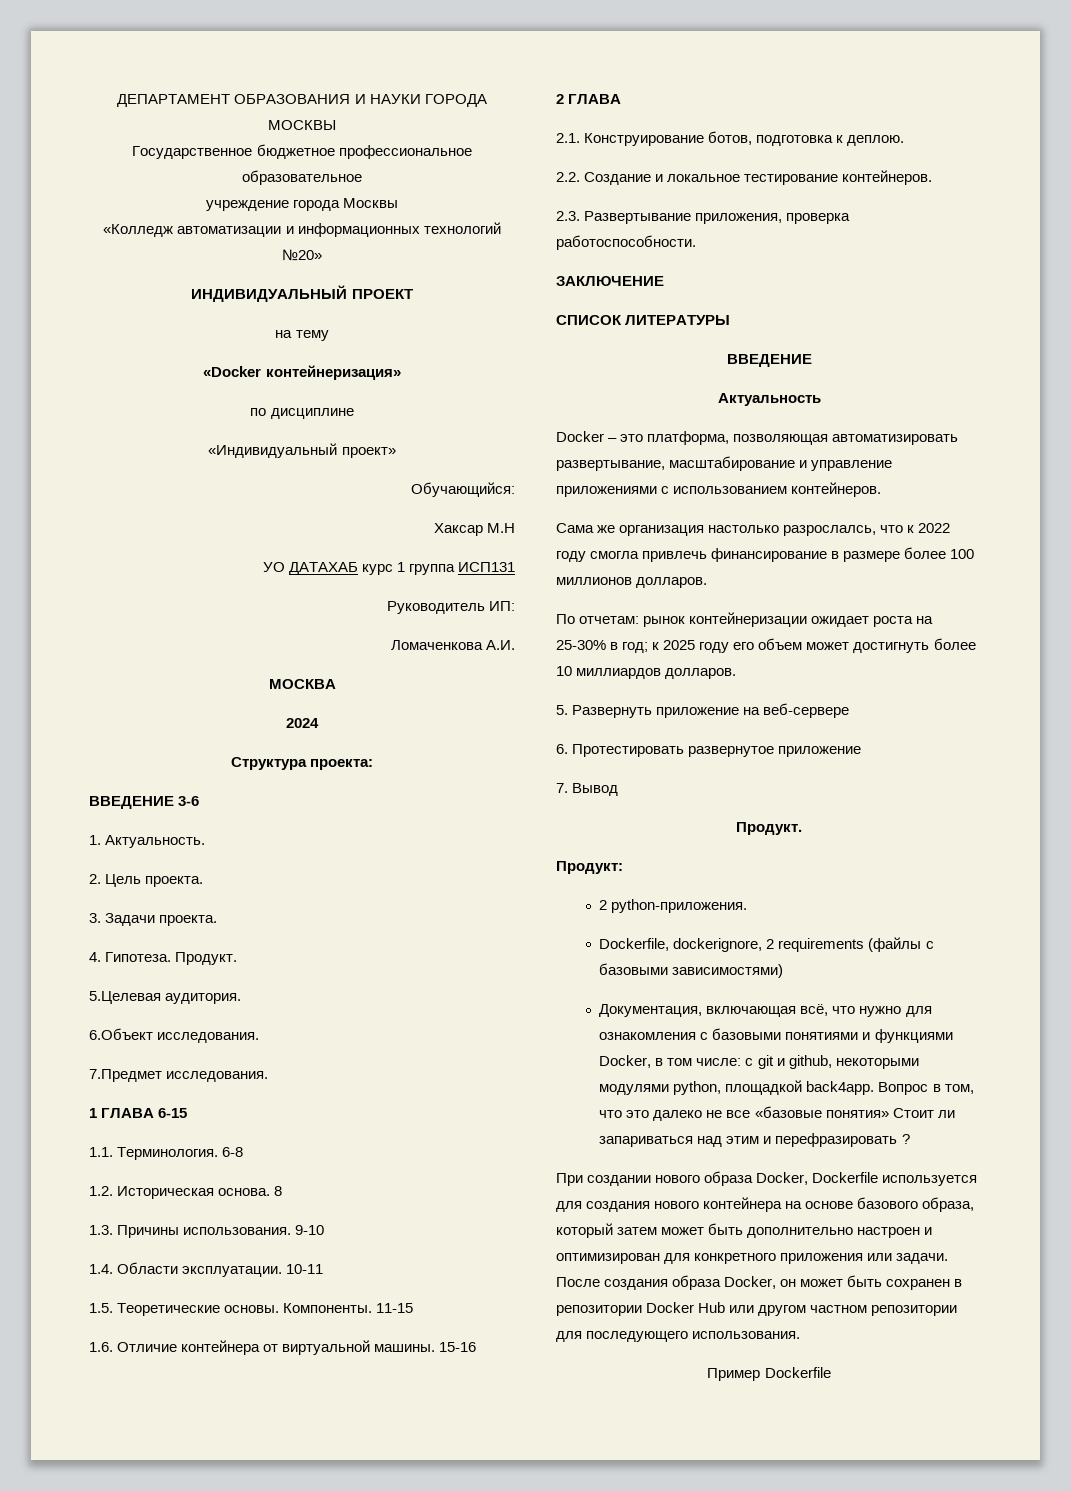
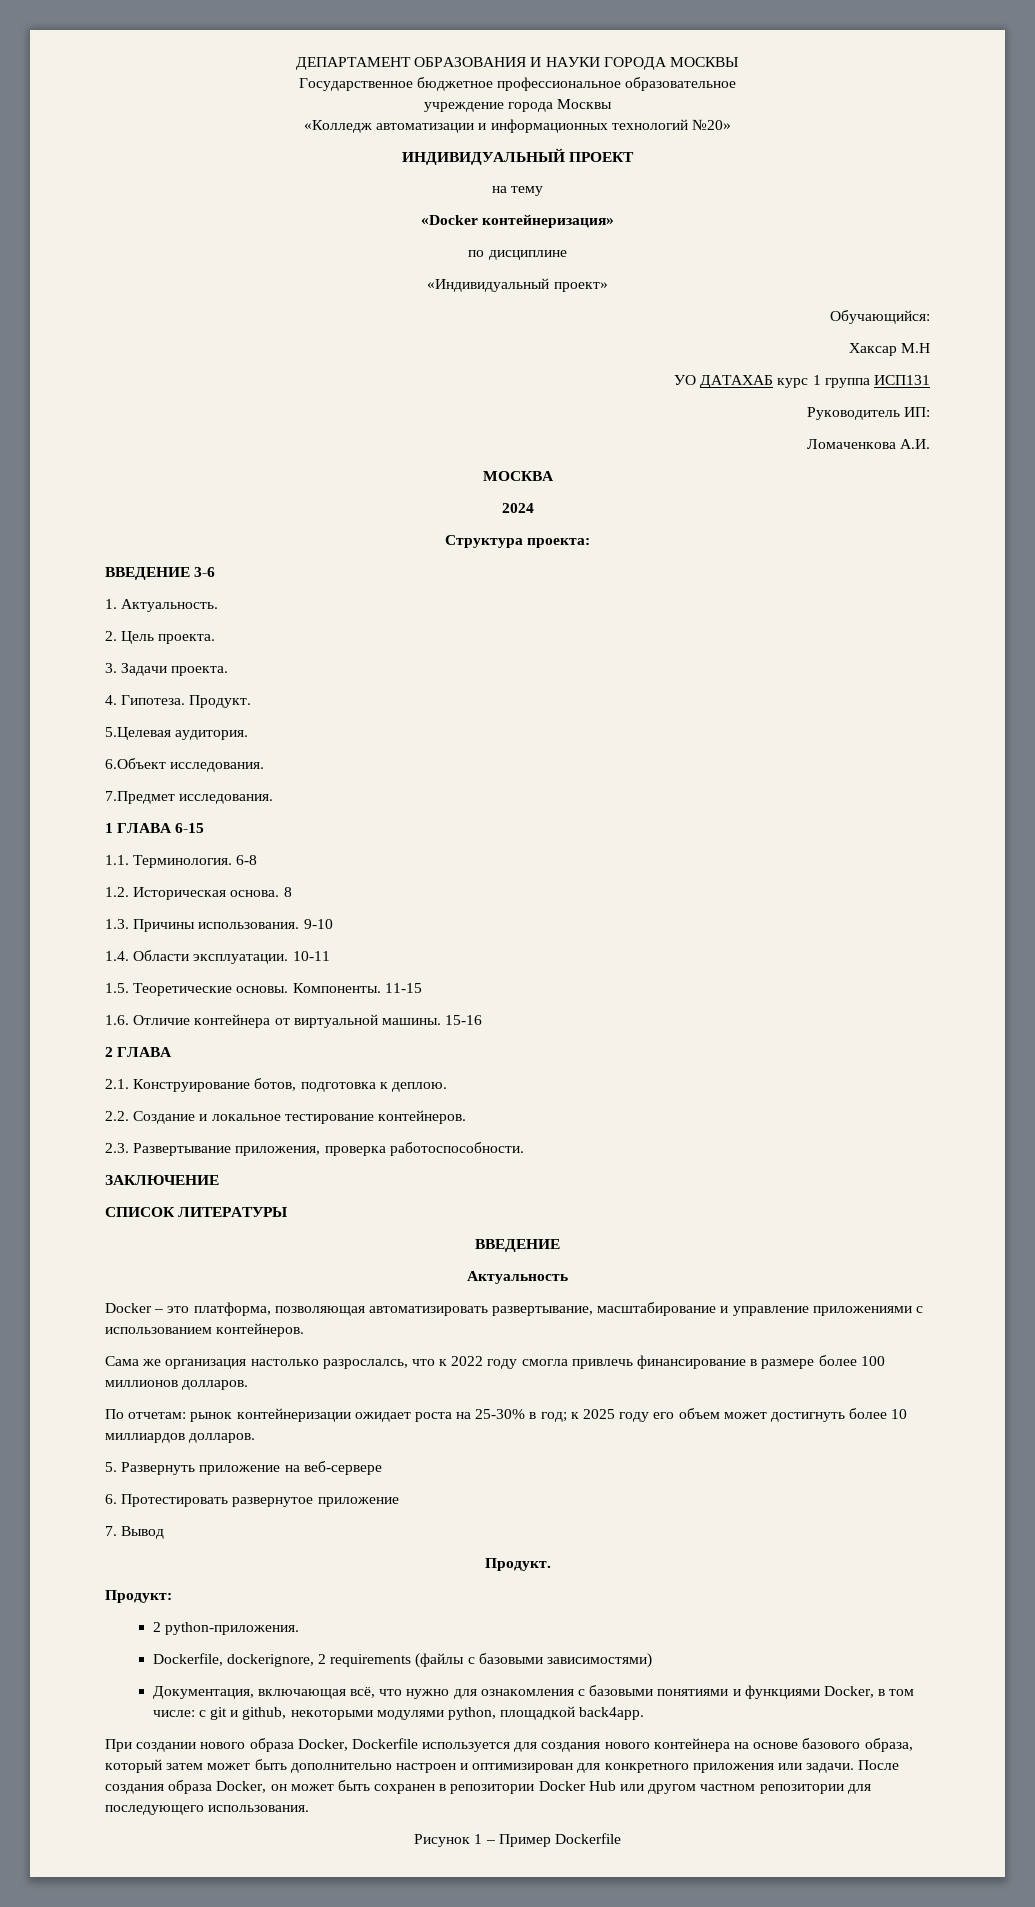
[878,1082,974,1095] [599,1106,955,1121] [599,1133,910,1147] Вопрос в том, что это далеко не все «базовые понятия» Стоит ли запариваться над этим и перефразировать ? -> (645, 1713) none
(801, 1335) none -> [414,1834,495,1847] Рисунок 1 –

